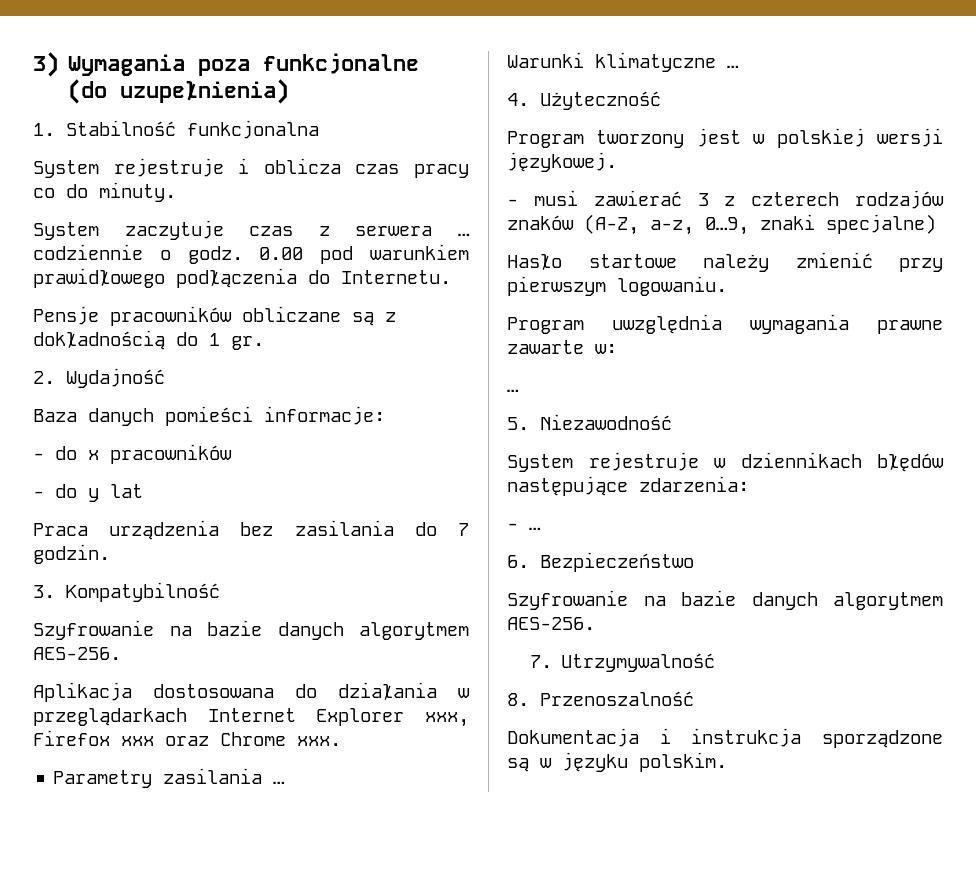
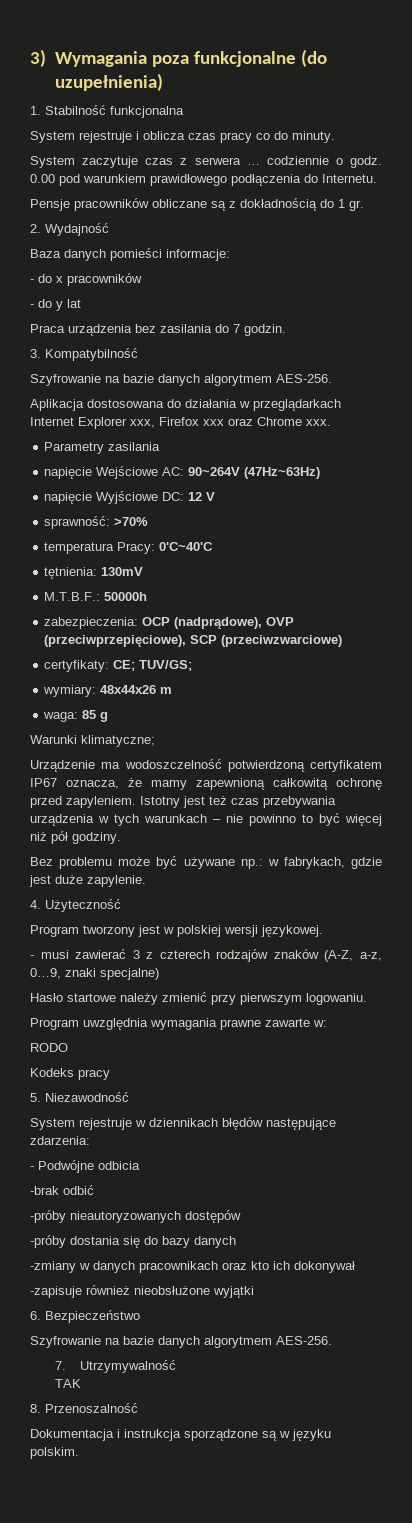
[273,781,286,784] [507,52,739,72] … // Warunki klimatyczne … -> [44,466,321,479] [44,491,216,504] [44,516,149,529] [44,542,214,554] [44,567,144,579] [44,592,148,601] [44,617,295,629] [44,635,343,647] [44,660,193,672] [43,685,173,697] [43,710,109,722] [30,735,155,747] [30,759,382,772] [30,778,382,790] [30,796,336,808] [30,813,382,826] [30,831,121,844] [30,856,382,869] [29,875,146,887] // napięcie Wejściowe AC: 90~264V (47Hz~63Hz) // napięcie Wyjściowe DC: 12 V // sprawność: >70% // temperatura Pracy: 0'C~40'C // tętnienia: 130mV // M.T.B.F.: 50000h // zabezpieczenia: OCP (nadprądowe), OVP (przeciwprzepięciowe), SCP (przeciwzwarciowe) // certyfikaty: CE; TUV/GS; // wymiary: 48x44x26 m // waga: 85 g // Warunki klimatyczne; // Urządzenie ma wodoszczelność potwierdzoną certyfikatem IP67 oznacza, że mamy zapewnioną całkowitą ochronę przed zapyleniem. Istotny jest też czas przebywania urządzenia w tych warunkach – nie powinno to być więcej niż pół godziny. // Bez problemu może być używane np.: w fabrykach, gdzie jest duże zapylenie.
[507,389,519,392] … -> [30,1043,68,1052] [30,1068,110,1080] RODO // Kodeks pracy
[529,527,541,530] … -> [38,1160,140,1173] [30,1185,94,1195] [30,1210,241,1223] [30,1235,236,1248] [30,1261,355,1273] [30,1285,254,1298] Podwójne odbicia // -brak odbić // -próby nieautoryzowanych dostępów // -próby dostania się do bazy danych // -zmiany w danych pracownikach oraz kto ich dokonywał // -zapisuje również nieobsłużone wyjątki
(716, 662) none -> [55,1379,82,1388] // TAK

